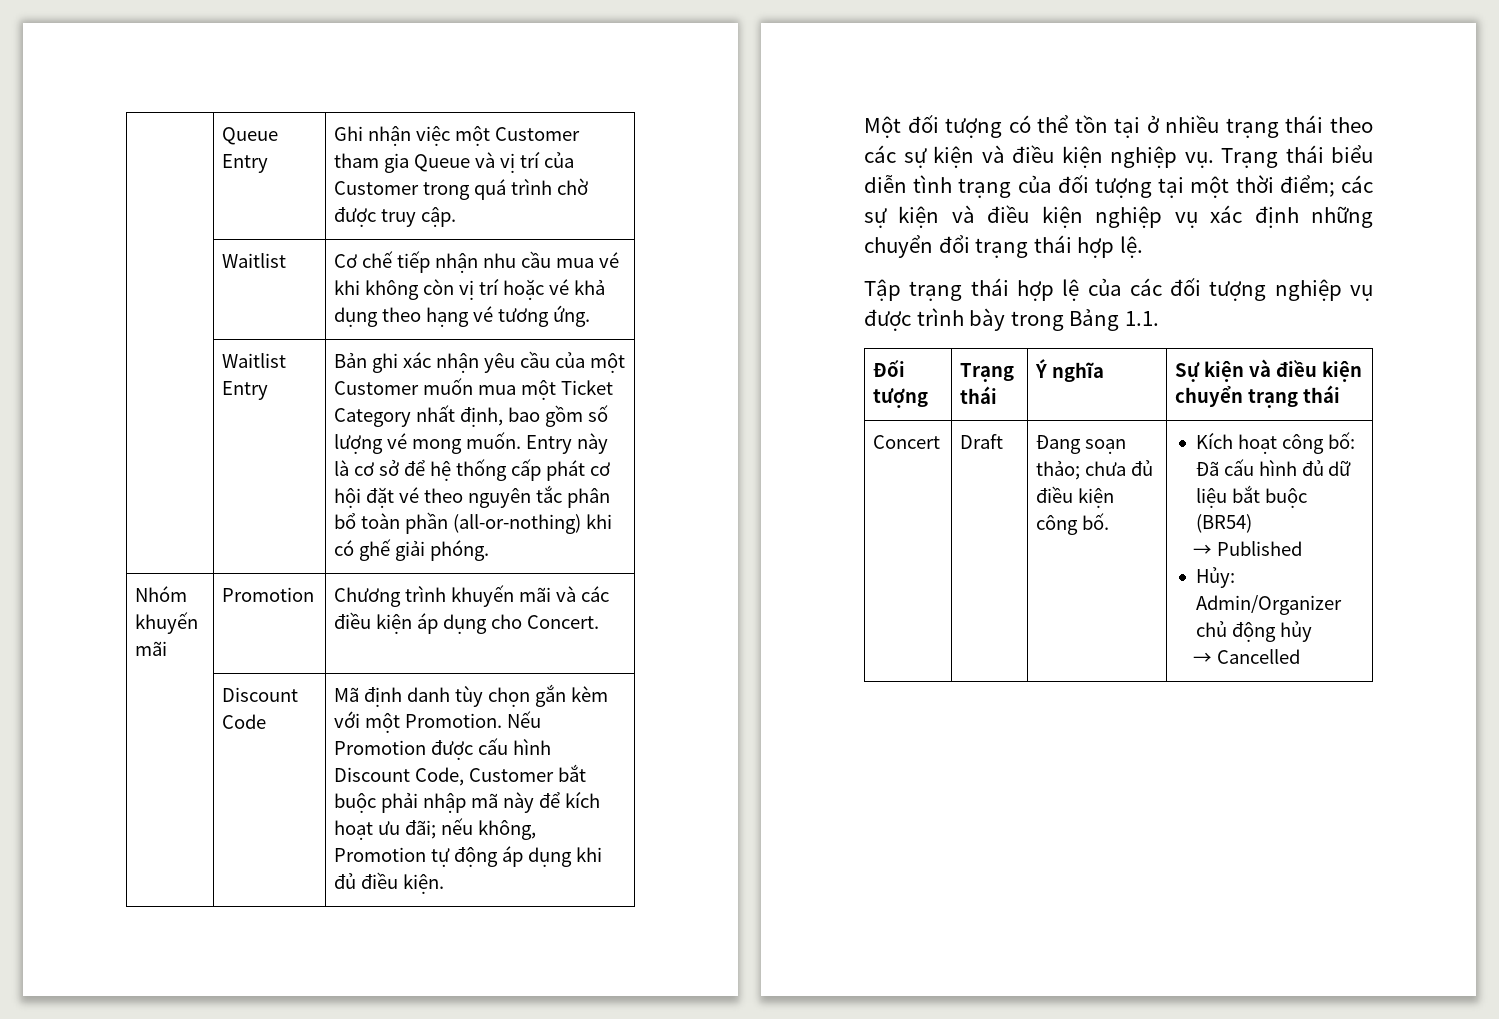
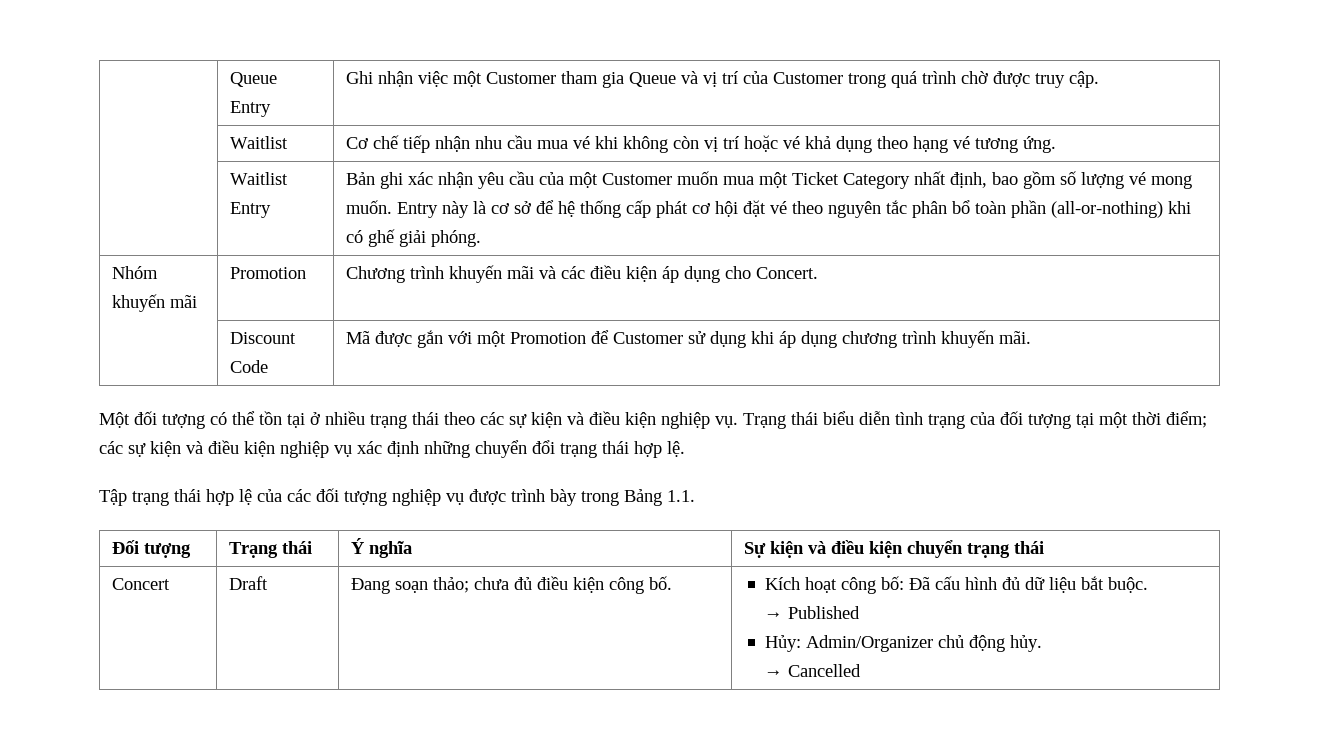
[364,684,609,707] [334,711,542,733] [334,738,552,760] [334,764,587,786] [334,791,601,813] [334,818,537,840] [334,846,603,867] [334,872,445,894] định danh tùy chọn gắn kèm với một Promotion. Nếu Promotion được cấu hình Discount Code, Customer bắt buộc phải nhập mã này để kích hoạt ưu đãi; nếu không, Promotion tự động áp dụng khi đủ điều kiện. -> [375,330,1032,348] được gắn với một Promotion để Customer sử dụng khi áp dụng chương trình khuyến mãi.
[1264,488,1307,508] [1195,514,1252,533] buộc (BR54) -> [1107,577,1148,593] buộc.
[1279,621,1312,642] hủy -> [1009,635,1042,652] hủy.

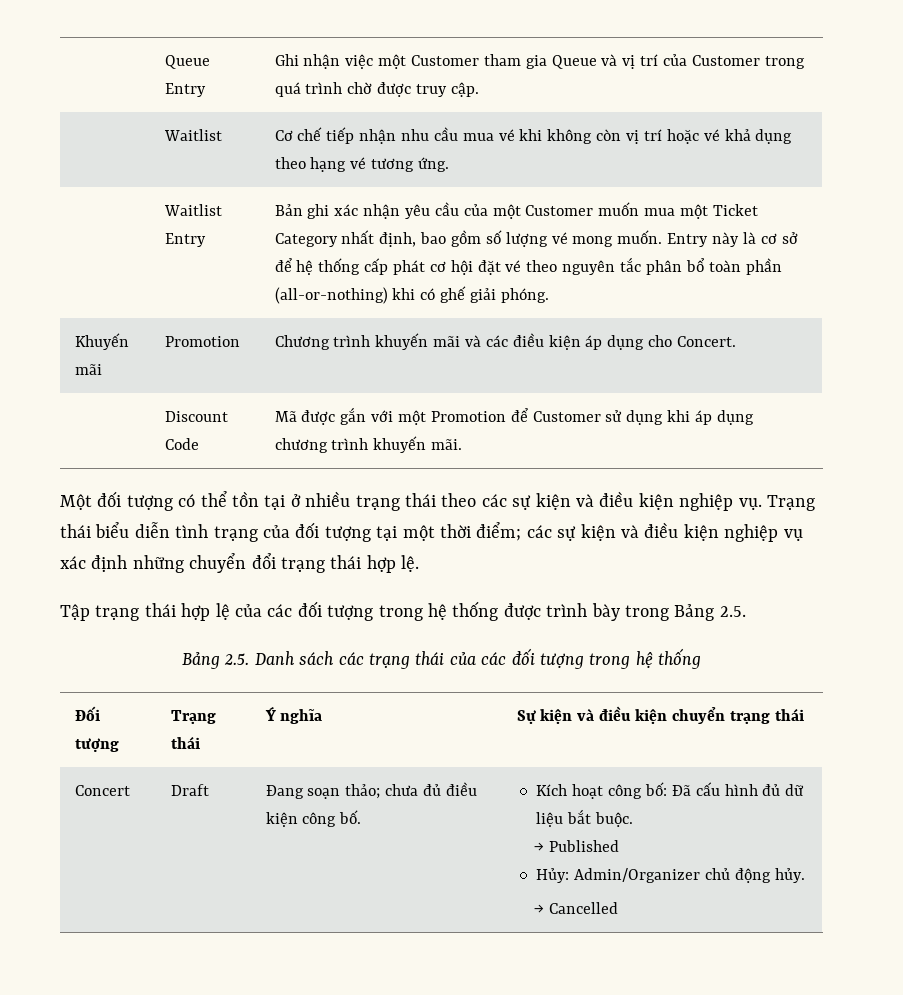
[112,266,159,279] [112,294,166,312] Nhóm khuyến -> [74,333,129,350] Khuyến
[392,489,464,506] nghiệp vụ -> [378,601,499,621] trong hệ thống
[667,490,695,502] 1.1. -> [719,606,746,617] [181,648,702,669] 2.5. // Bảng 2.5. Danh sách các trạng thái của các đối tượng trong hệ thống

